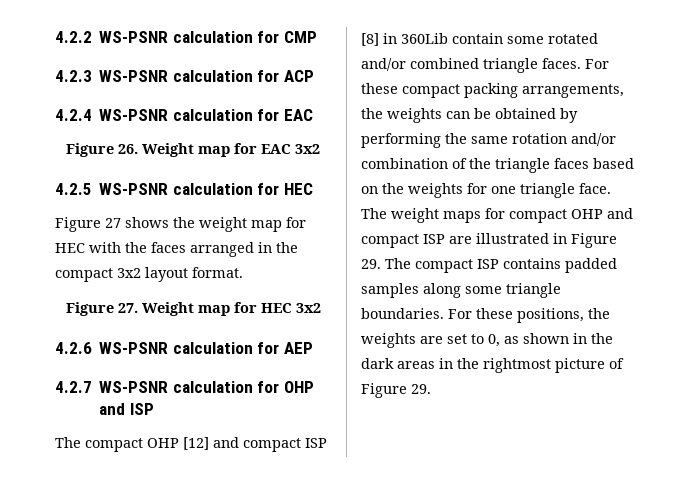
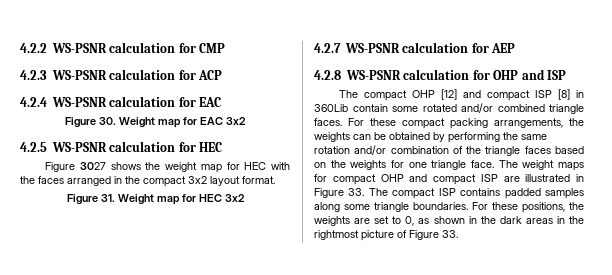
[118,144,138,154] 26. -> [99,117,116,125] 30.
[105,218,121,228] 27 -> [80,162,107,170] 3027
[117,303,138,313] 27. -> [100,194,115,202] 31.
[55,342,92,354] 4.2.6 -> [314,43,341,53] 4.2.7
[55,381,92,393] 4.2.7 -> [314,70,341,80] 4.2.8
[361,259,381,269] 29. -> [348,188,365,196] 33.
[411,384,431,394] 29. -> [442,230,458,238] 33.

